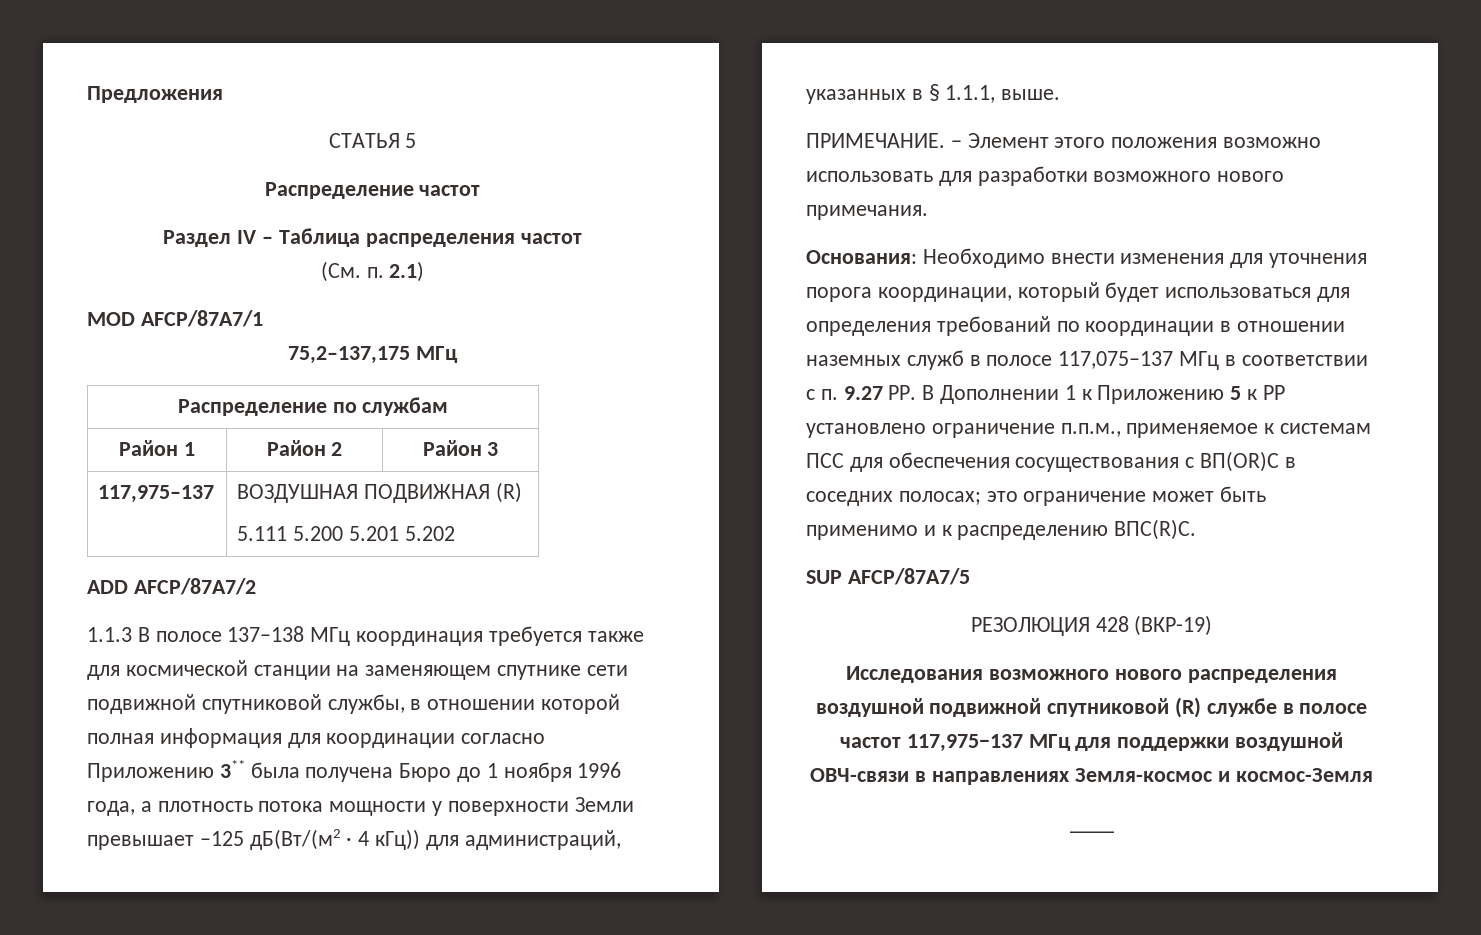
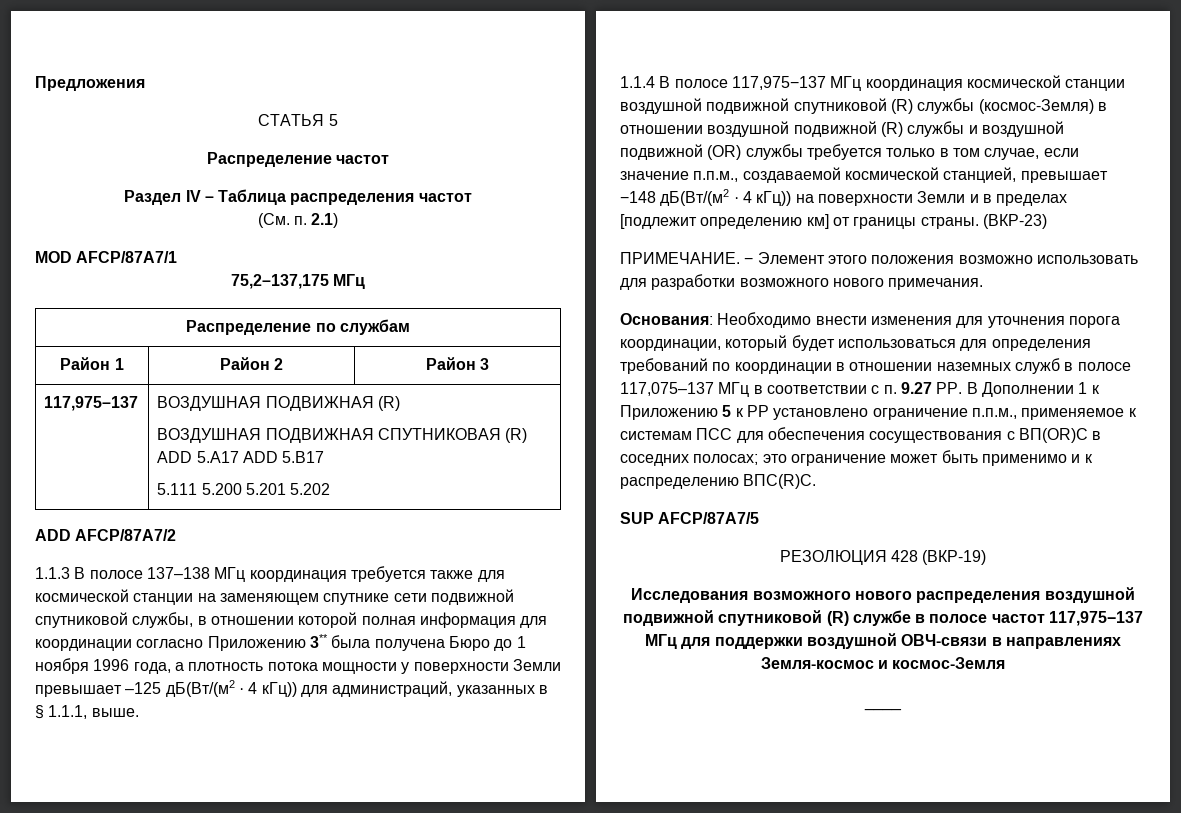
(523, 492) none -> [157,428,528,443] [157,451,325,463] // ВОЗДУШНАЯ ПОДВИЖНАЯ СПУТНИКОВАЯ (R) ADD 5.A17 ADD 5.B17
(1061, 94) none -> [620,75,1126,91] [620,98,1107,114] [620,121,1064,137] [620,144,1079,160] [620,167,1108,183] [620,189,1068,206] [620,214,1047,229] // 1.1.4 В полосе 117,975−137 МГц координация космической станции воздушной подвижной спутниковой (R) службы (космос-Земля) в отношении воздушной подвижной (R) службы и воздушной подвижной (OR) службы требуется только в том случае, если значение п.п.м., создаваемой космической станцией, превышает −148 дБ(Вт/(м2 · 4 кГц)) на поверхности Земли и в пределах [подлежит определению км] от границы страны. (ВКР-23)

